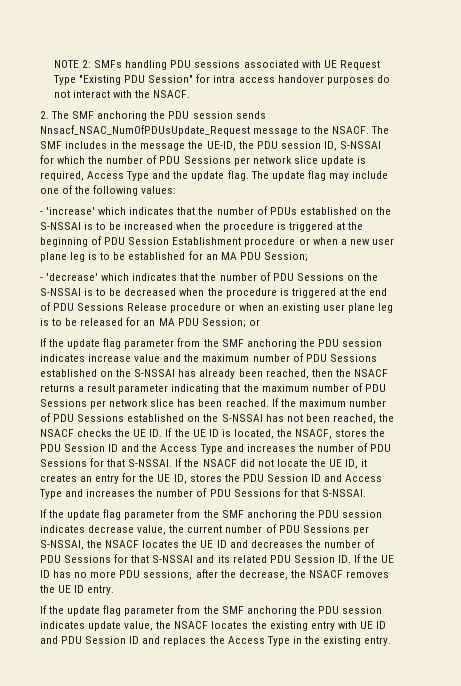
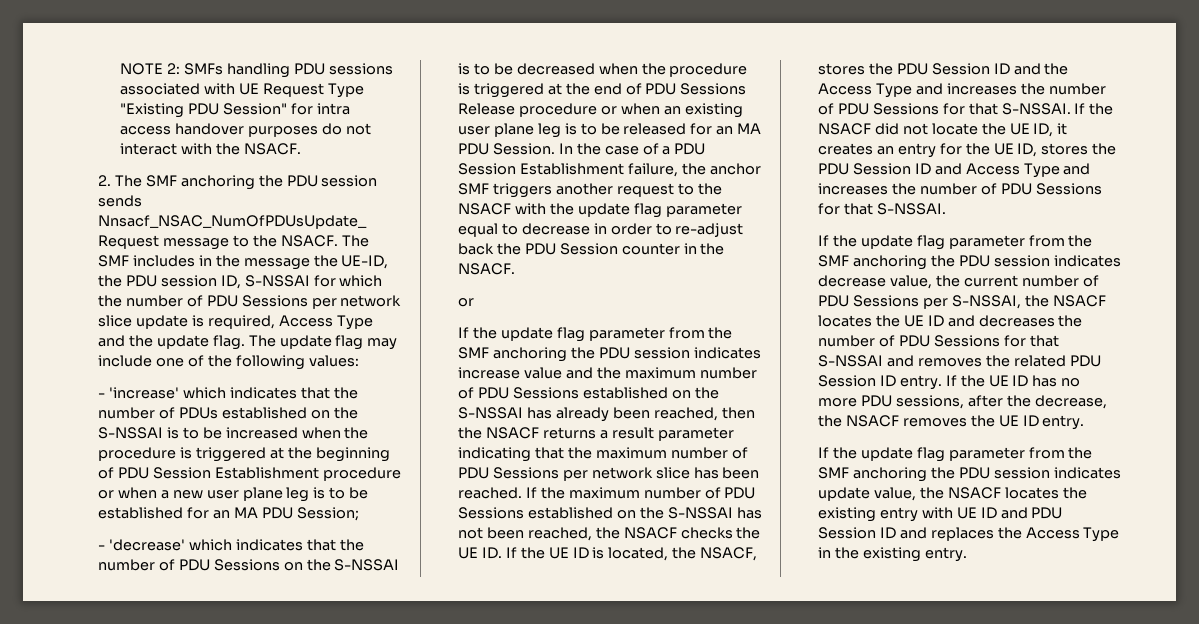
[201,318,246,328] Session; -> [492,143,706,155] [457,163,761,177] [457,183,722,198] [457,203,742,218] [457,223,744,237] [457,243,725,255] [457,263,515,275] Session. In the case of a PDU Session Establishment failure, the anchor SMF triggers another request to the NSACF with the update flag parameter equal to decrease in order to re-adjust back the PDU Session counter in the NSACF. //
[217,555,230,563] its -> [917,355,1010,367] removes the
[338,555,352,563] ID. -> [879,375,942,390] ID entry.

